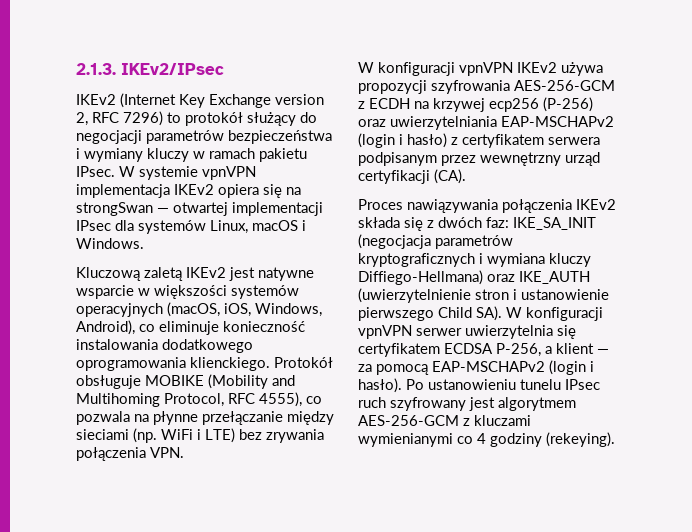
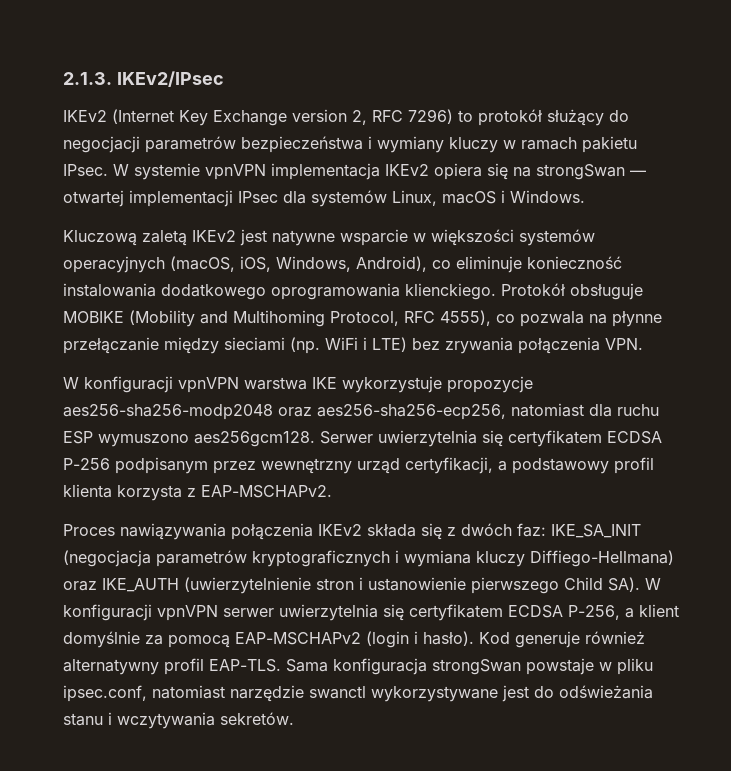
[517,62,603,76] [358,80,615,94] [358,97,593,112] [358,116,614,130] [358,133,600,148] [358,152,600,166] [358,169,466,184] IKEv2 używa propozycji szyfrowania AES-256-GCM z ECDH na krzywej ecp256 (P-256) oraz uwierzytelniania EAP-MSCHAPv2 (login i hasło) z certyfikatem serwera podpisanym przez wewnętrzny urząd certyfikacji (CA). -> [244,376,533,393] [63,403,659,420] [63,430,662,447] [63,457,654,474] [63,484,332,501] warstwa IKE wykorzystuje propozycje aes256-sha256-modp2048 oraz aes256-sha256-ecp256, natomiast dla ruchu ESP wymuszono aes256gcm128. Serwer uwierzytelnia się certyfikatem ECDSA P-256 podpisanym przez wewnętrzny urząd certyfikacji, a podstawowy profil klienta korzysta z EAP-MSCHAPv2.
[597,349,609,354] — -> [63,631,140,648] domyślnie
[406,379,600,390] [358,397,576,411] [358,415,531,426] [358,432,615,447] Po ustanowieniu tunelu IPsec ruch szyfrowany jest algorytmem AES-256-GCM z kluczami wymienianymi co 4 godziny (rekeying). -> [479,631,645,648] [63,658,653,675] [63,685,653,702] [63,712,294,729] Kod generuje również alternatywny profil EAP-TLS. Sama konfiguracja strongSwan powstaje w pliku ipsec.conf, natomiast narzędzie swanctl wykorzystywane jest do odświeżania stanu i wczytywania sekretów.

